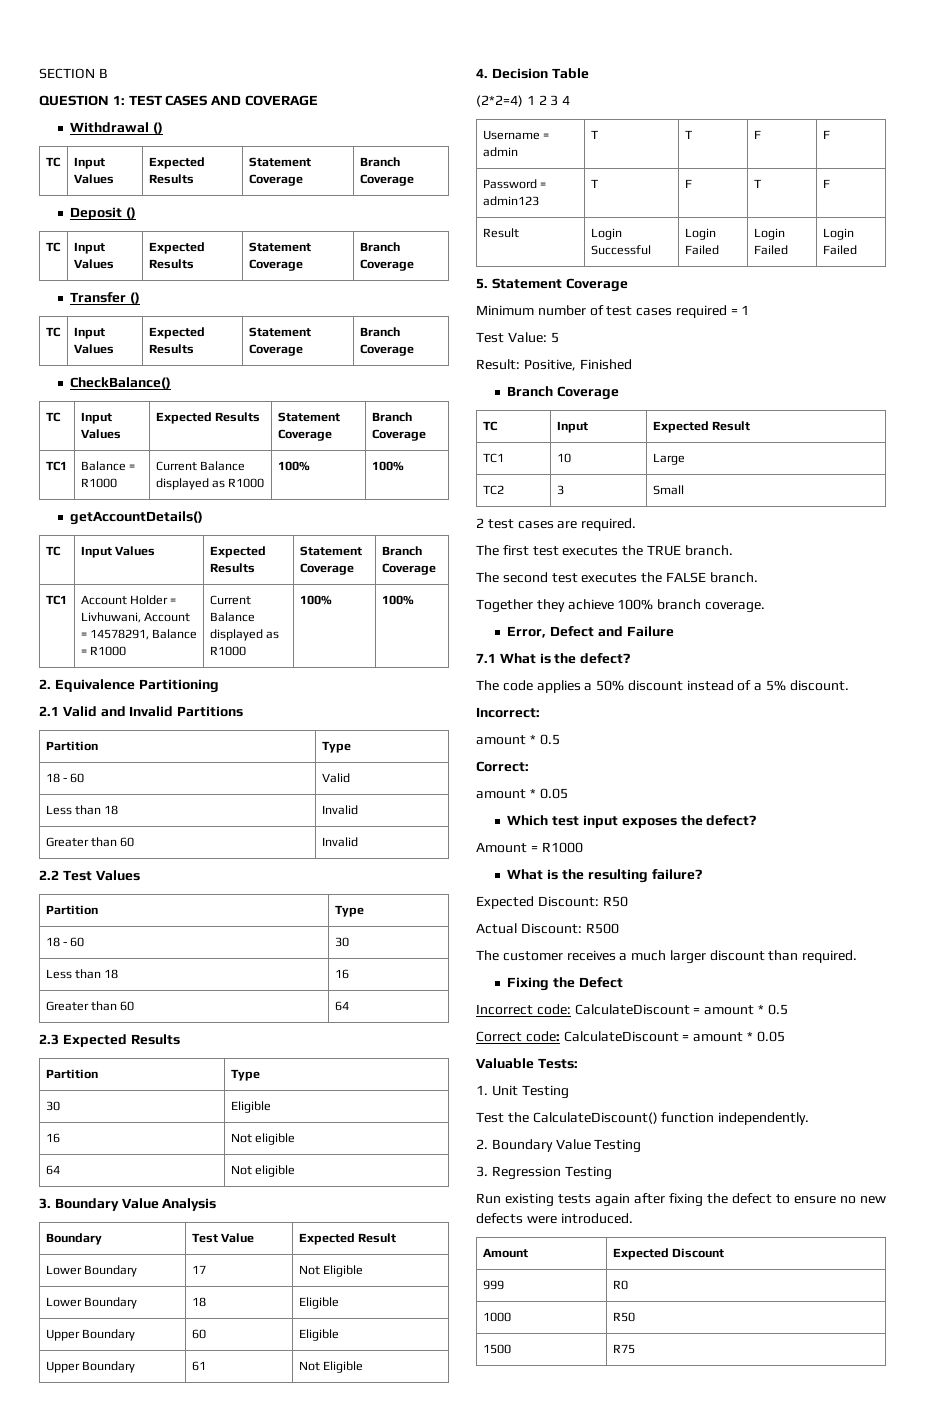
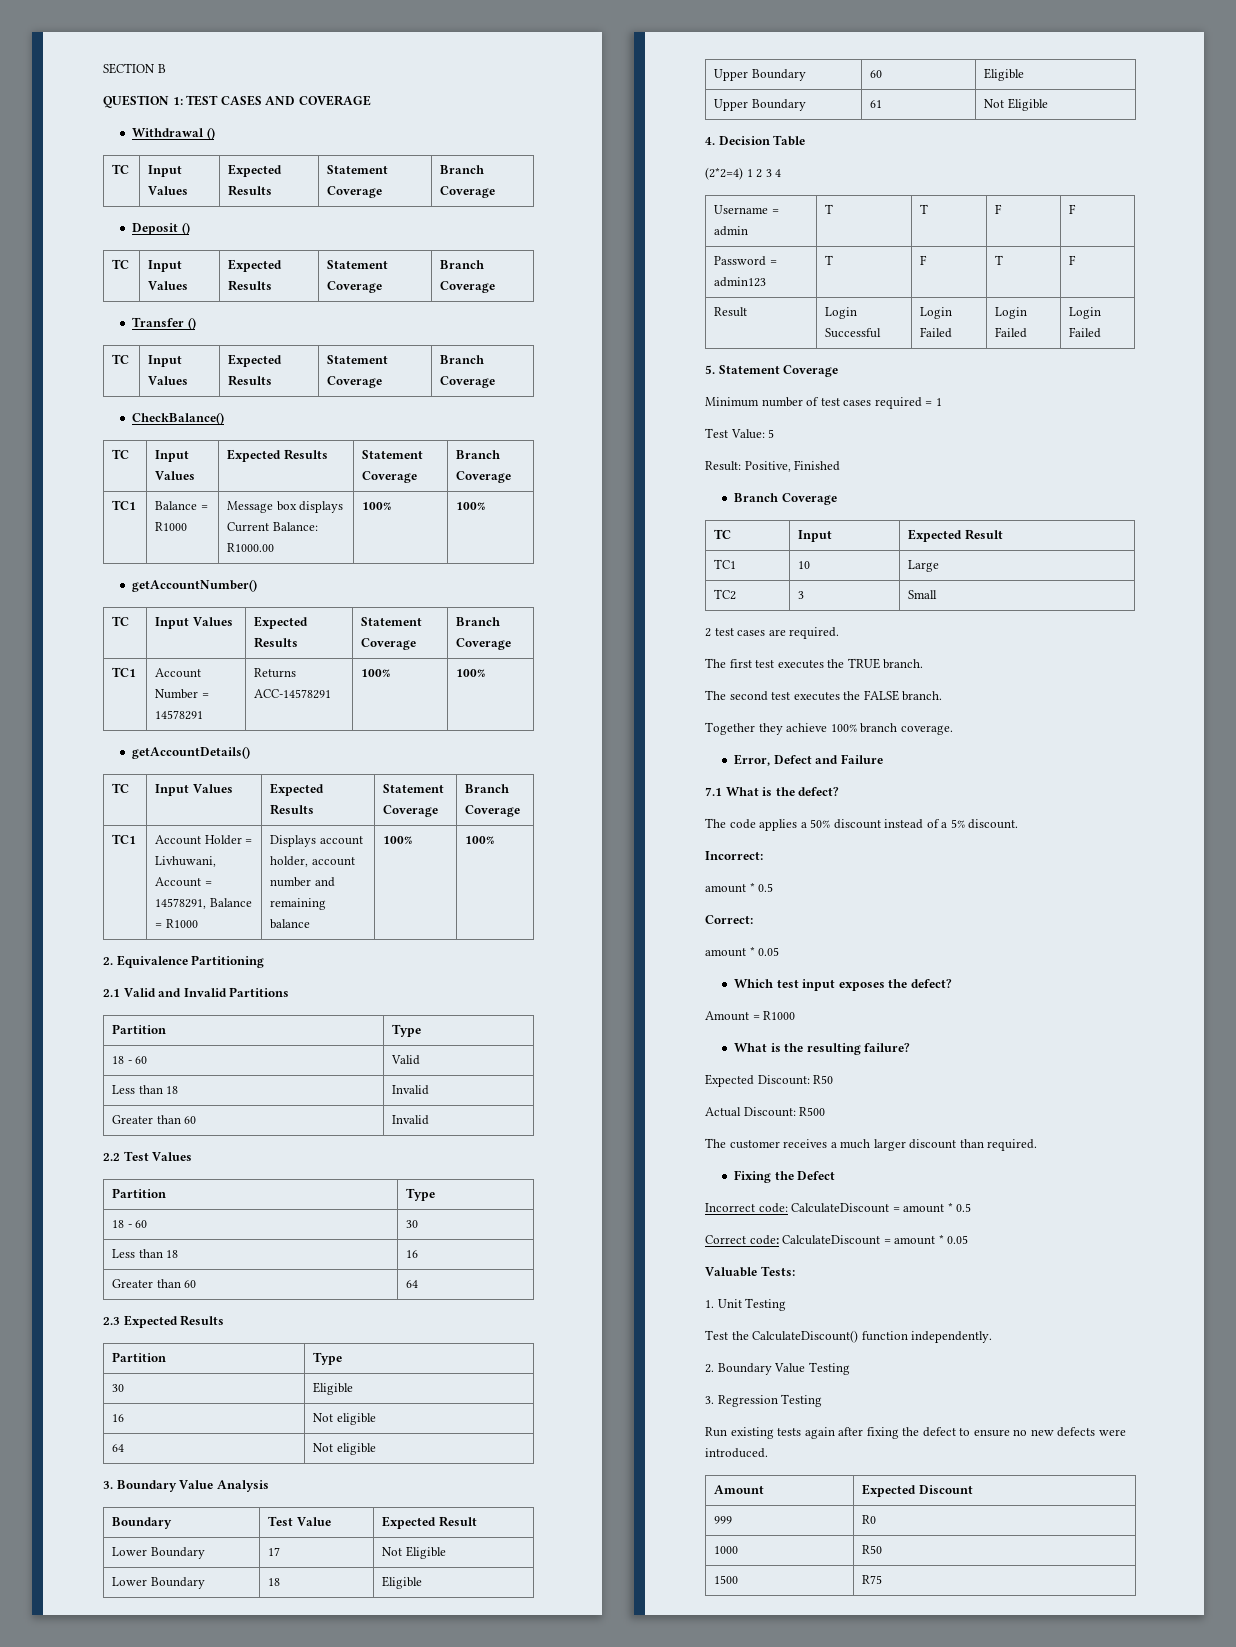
[155,461,245,471] [155,478,265,490] Current Balance displayed as R1000 -> [227,501,344,513] [227,522,318,532] [227,543,275,552] [362,502,392,510] [456,502,486,510] [131,579,257,592] [112,616,130,626] [155,617,233,629] [254,616,309,629] [254,637,299,648] [361,617,423,626] [361,638,417,650] [456,617,501,626] [456,638,512,650] [112,667,137,677] [155,668,202,678] [155,689,209,699] [155,710,204,720] [254,668,297,678] [254,689,332,699] Message box displays Current Balance: R1000.00 | 100% | 100% // getAccountNumber() // TC | Input Values | Expected Results | Statement Coverage | Branch Coverage // TC1 | Account Number = 14578291 | Returns ACC-14578291
[209,595,251,605] [209,612,255,622] [209,629,279,641] [209,646,246,656] Current Balance displayed as R1000 -> [270,835,363,847] [270,856,355,867] [270,877,335,887] [270,898,327,910] [270,919,311,929] Displays account holder, account number and remaining balance

